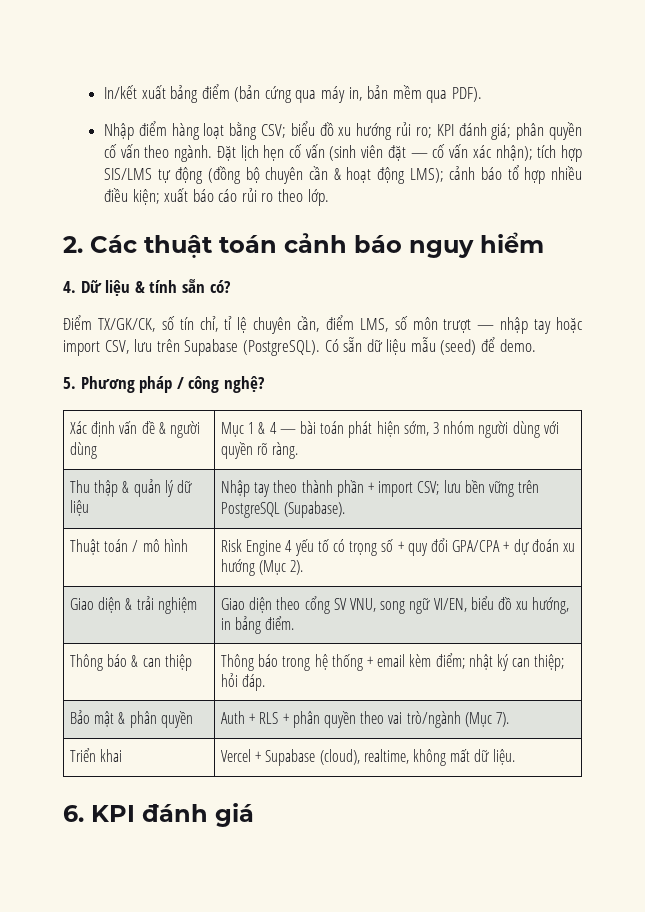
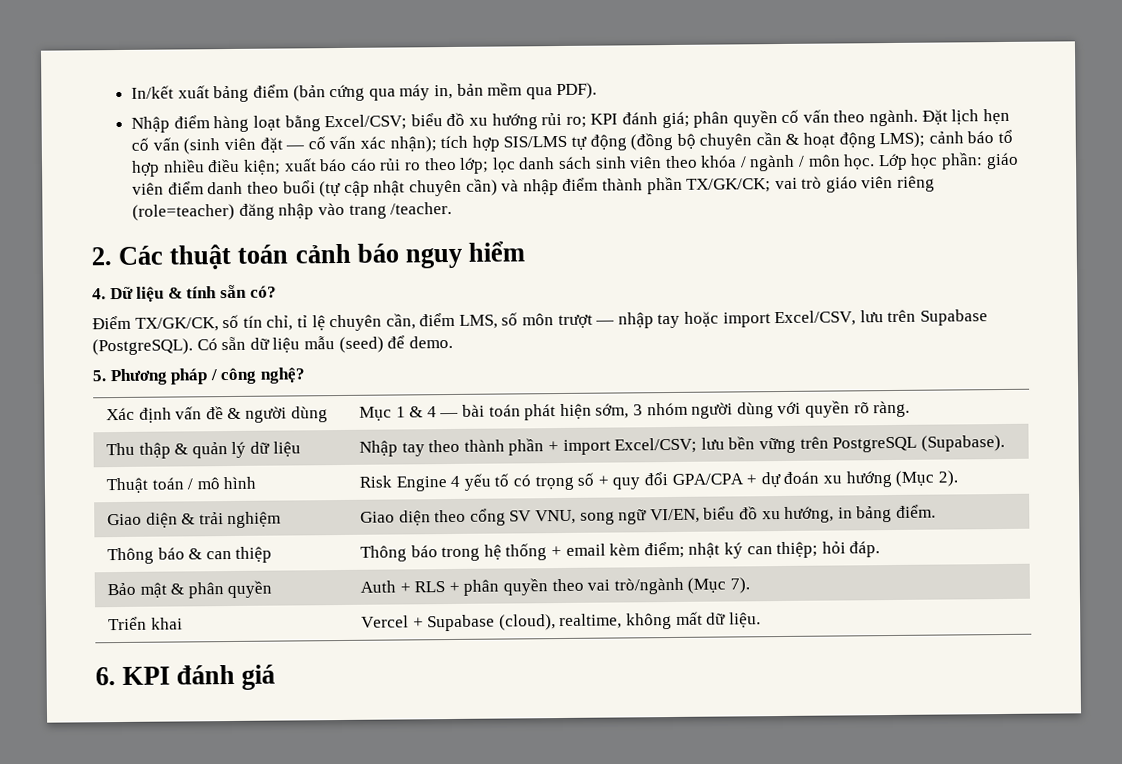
[261,124,287,138] CSV; -> [324,114,408,131] Excel/CSV;
[307,189,329,206] lớp. -> [459,152,1019,174] [132,175,936,198] [132,201,453,221] lớp; lọc danh sách sinh viên theo khóa / ngành / môn học. Lớp học phần: giáo viên điểm danh theo buổi (tự cập nhật chuyên cần) và nhập điểm thành phần TX/GK/CK; vai trò giáo viên riêng (role=teacher) đăng nhập vào trang /teacher.
[104,340,130,354] CSV, -> [774,310,857,327] Excel/CSV,
[417,481,440,495] CSV; -> [614,437,698,454] Excel/CSV;

